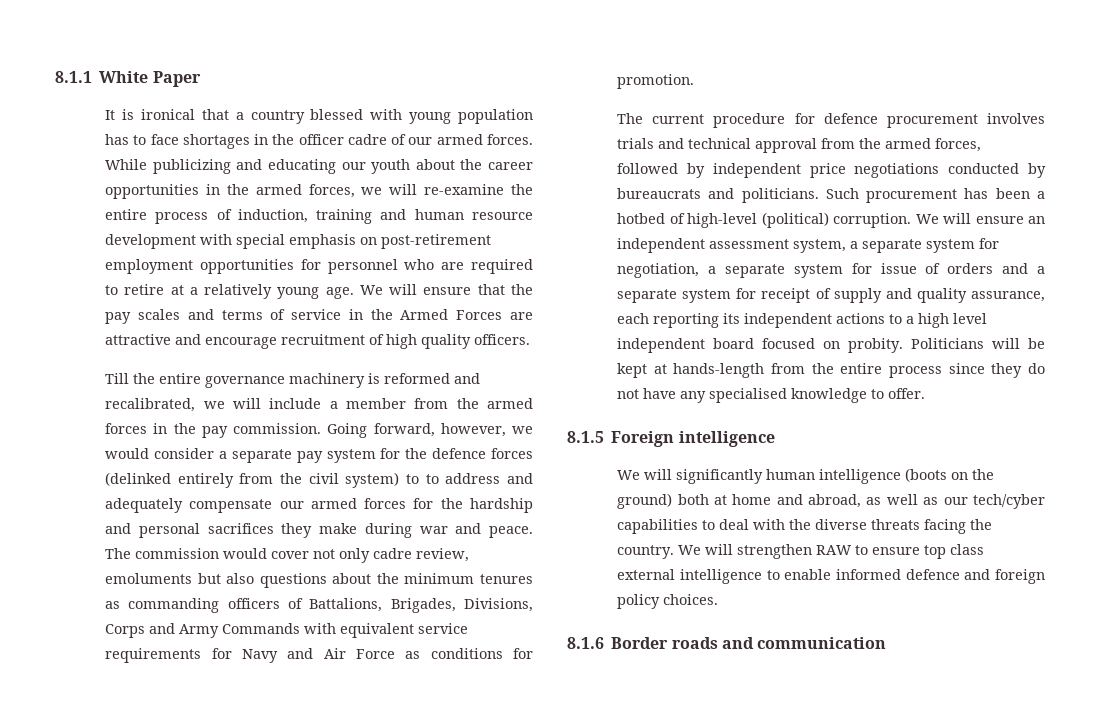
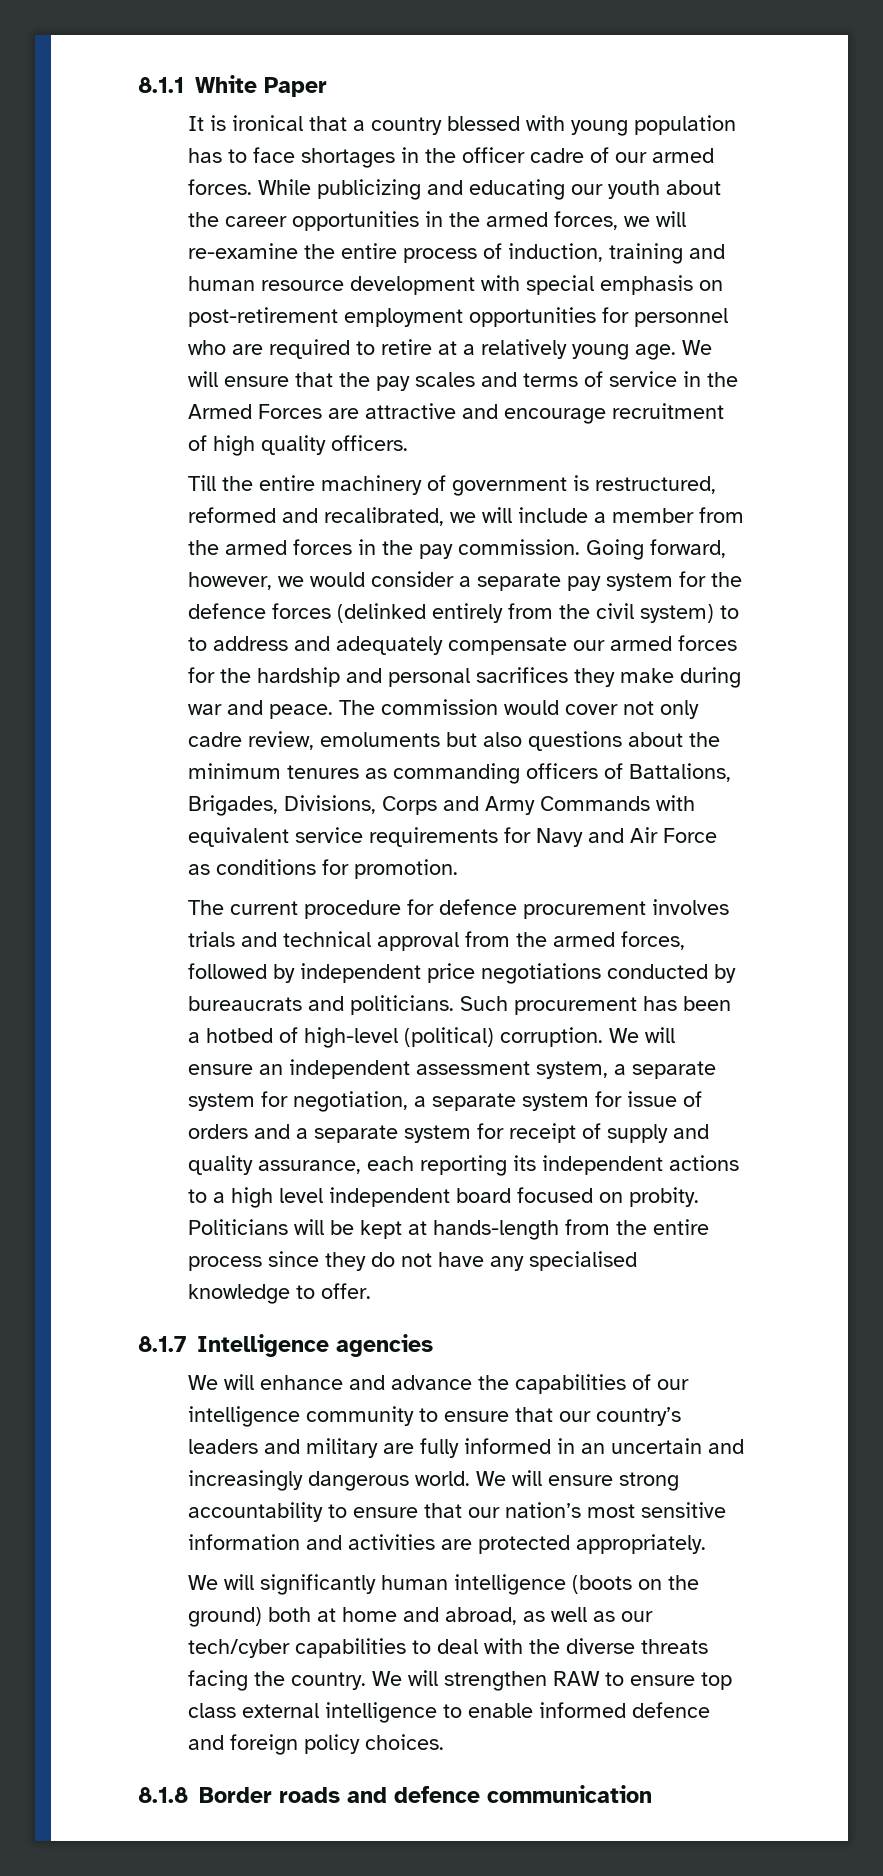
[205,373,381,388] governance machinery is -> [321,475,717,496] machinery of government is restructured,
[567,431,775,447] 8.1.5 Foreign intelligence -> [138,1334,433,1357] [188,1374,690,1394] [188,1406,682,1427] [188,1438,745,1458] [188,1470,680,1491] [188,1502,727,1522] [188,1534,707,1554] 8.1.7 Intelligence agencies // We will enhance and advance the capabilities of our intelligence community to ensure that our country’s leaders and military are fully informed in an uncertain and increasingly dangerous world. We will ensure strong accountability to ensure that our nation’s most sensitive information and activities are protected appropriately.
[567,637,604,649] 8.1.6 -> [138,1787,188,1803] 8.1.8
(754, 643) none -> [394,1786,480,1803] defence

